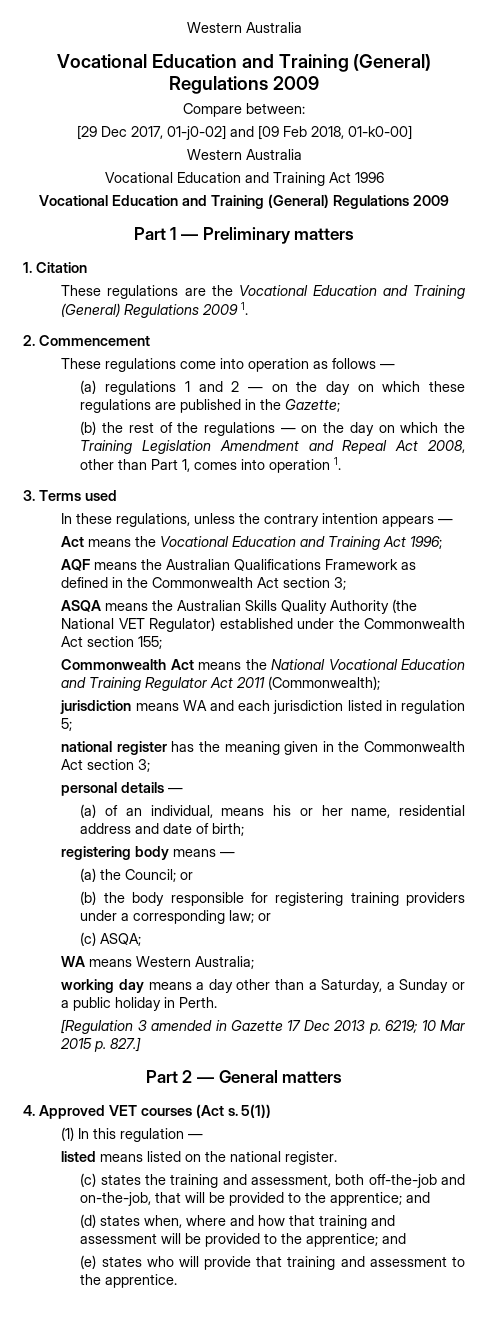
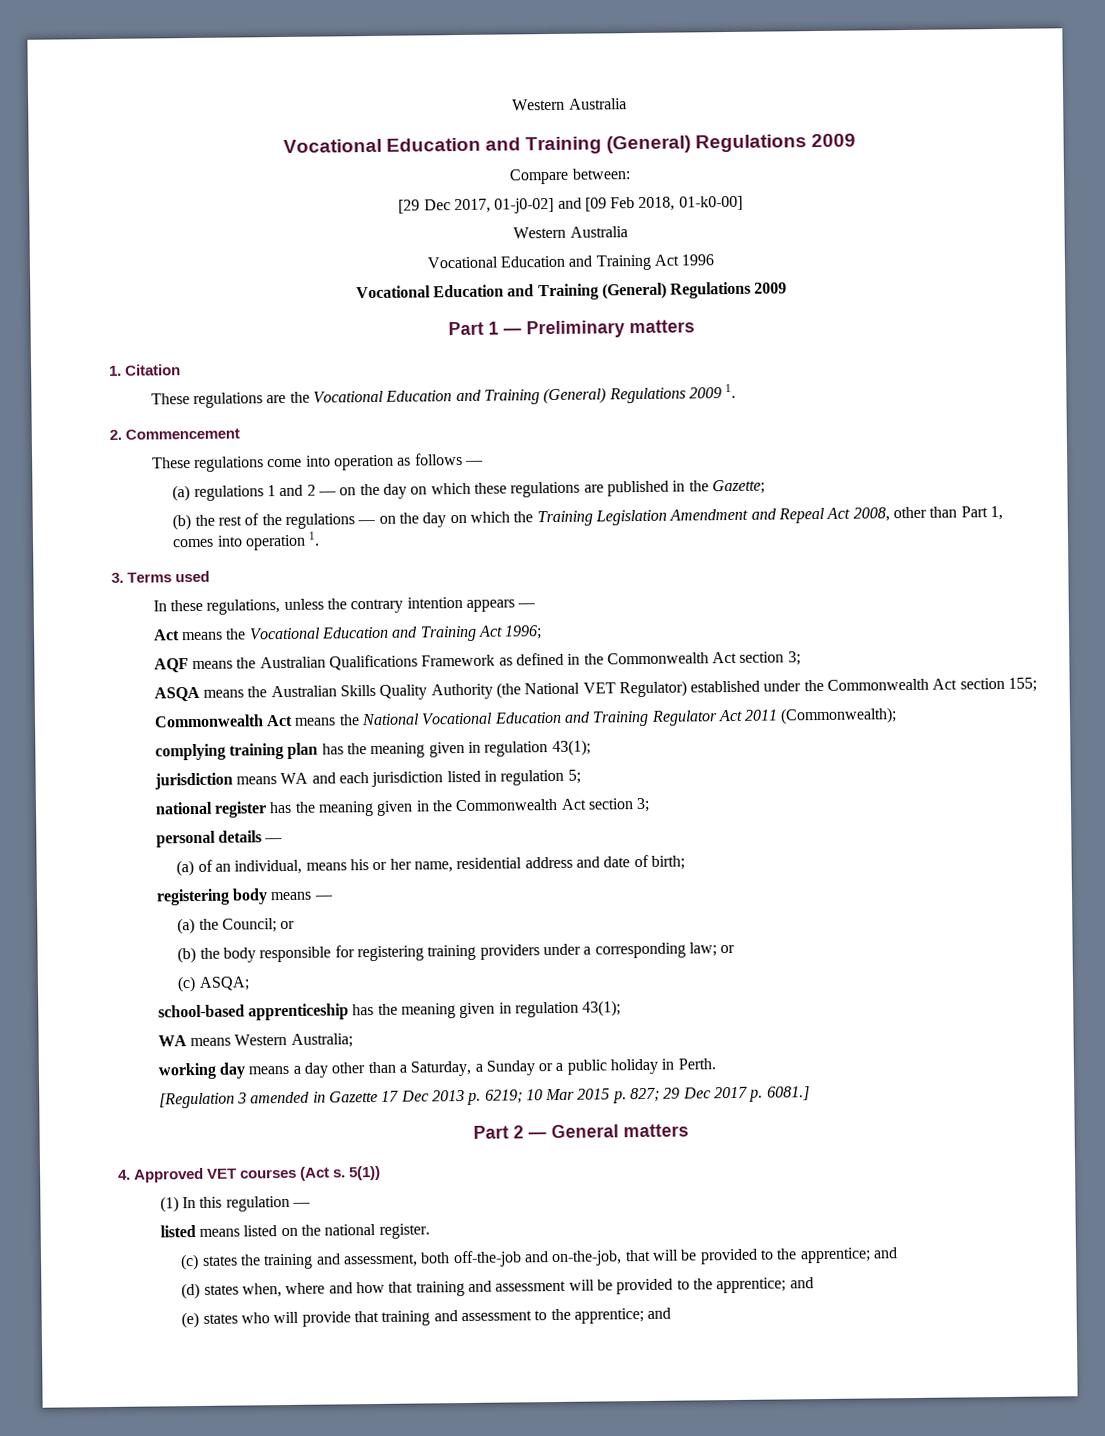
(381, 683) none -> [154,739,591,761] // complying training plan has the meaning given in regulation 43(1);
(142, 939) none -> [157,1000,622,1021] // school-based apprenticeship has the meaning given in regulation 43(1);
[110,1037,142,1052] 827.] -> [630,1086,810,1103] 827; 29 Dec 2017 p. 6081.]
[105,1274,178,1288] apprentice. -> [573,1307,672,1324] apprentice; and

